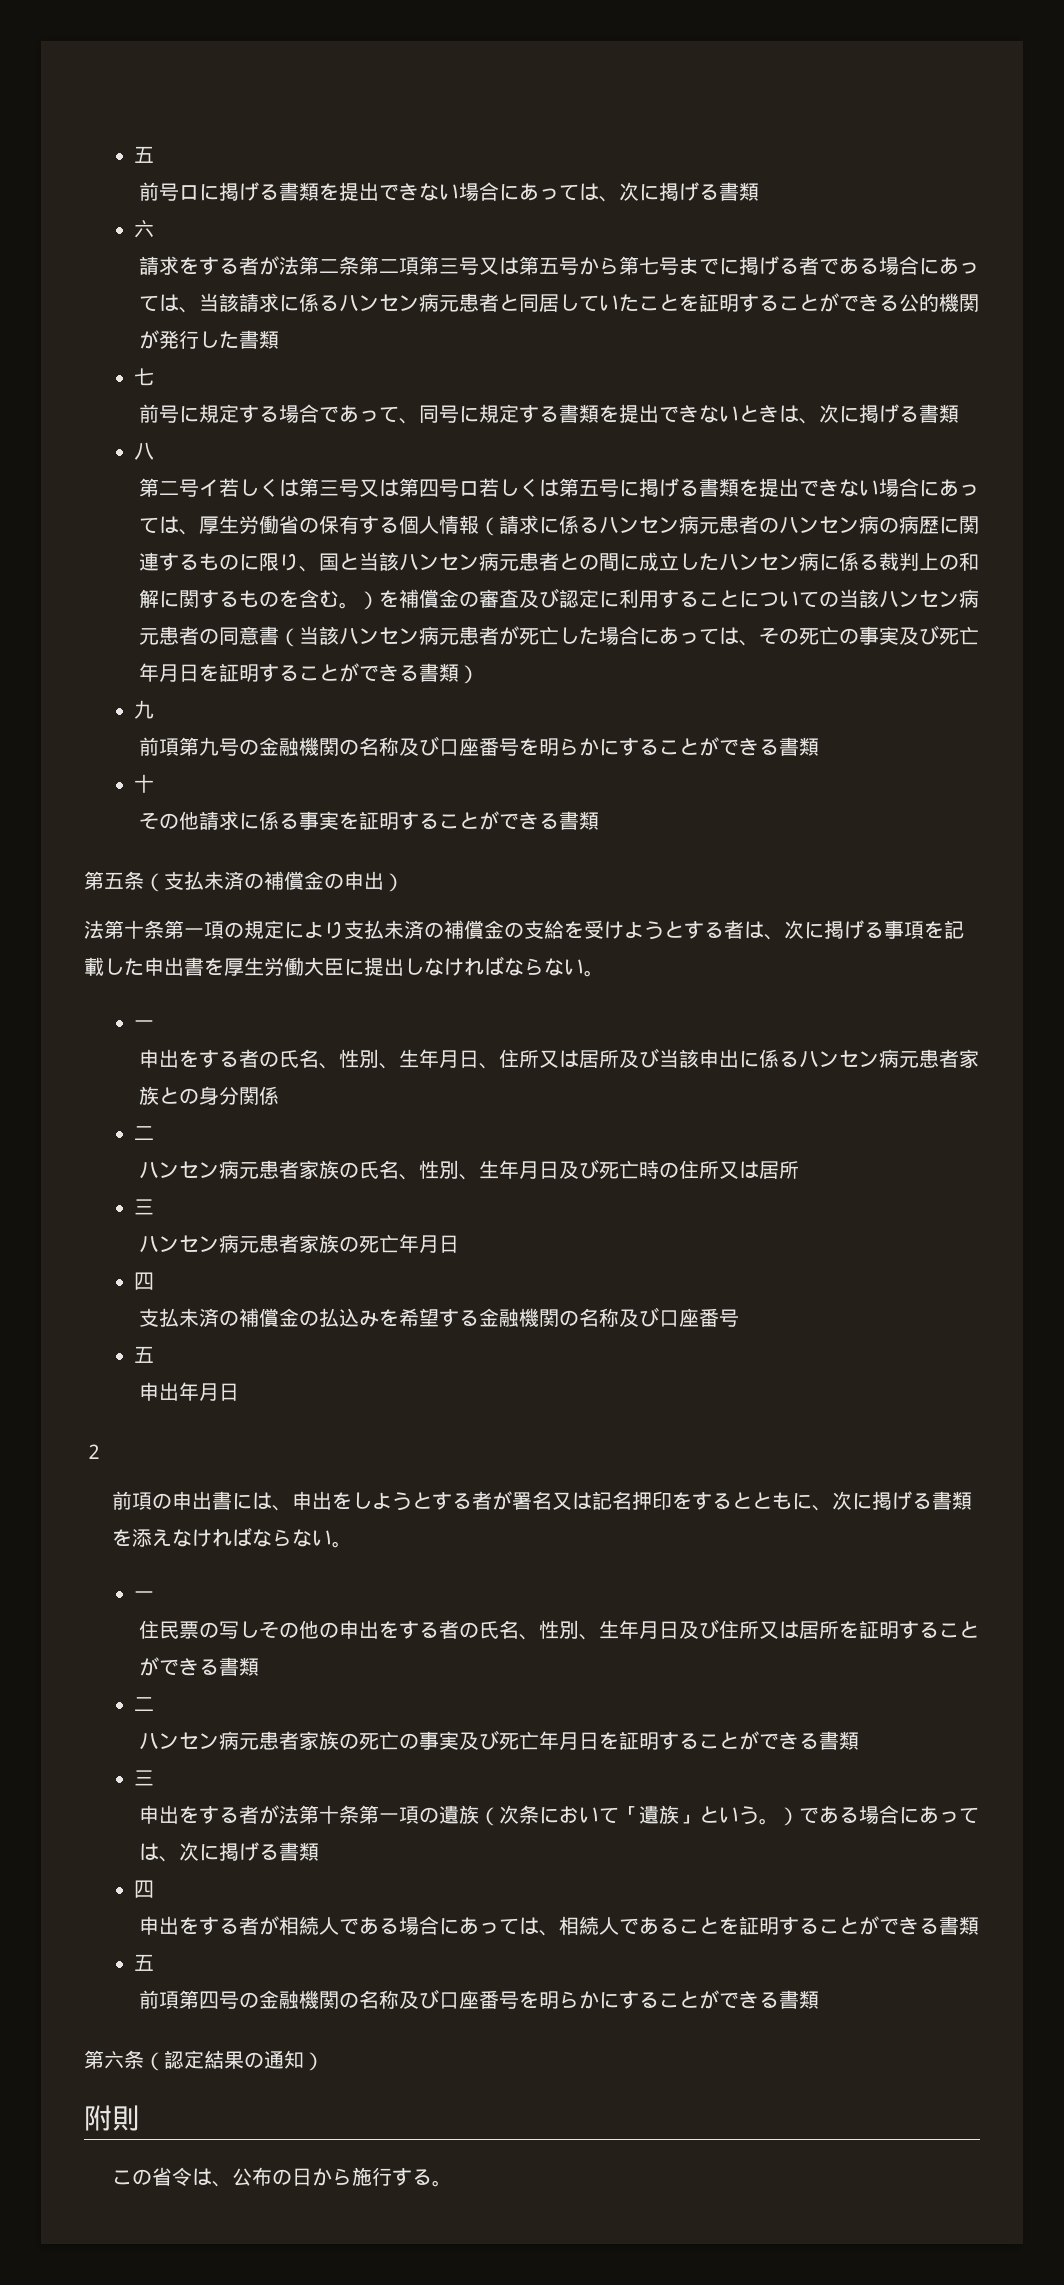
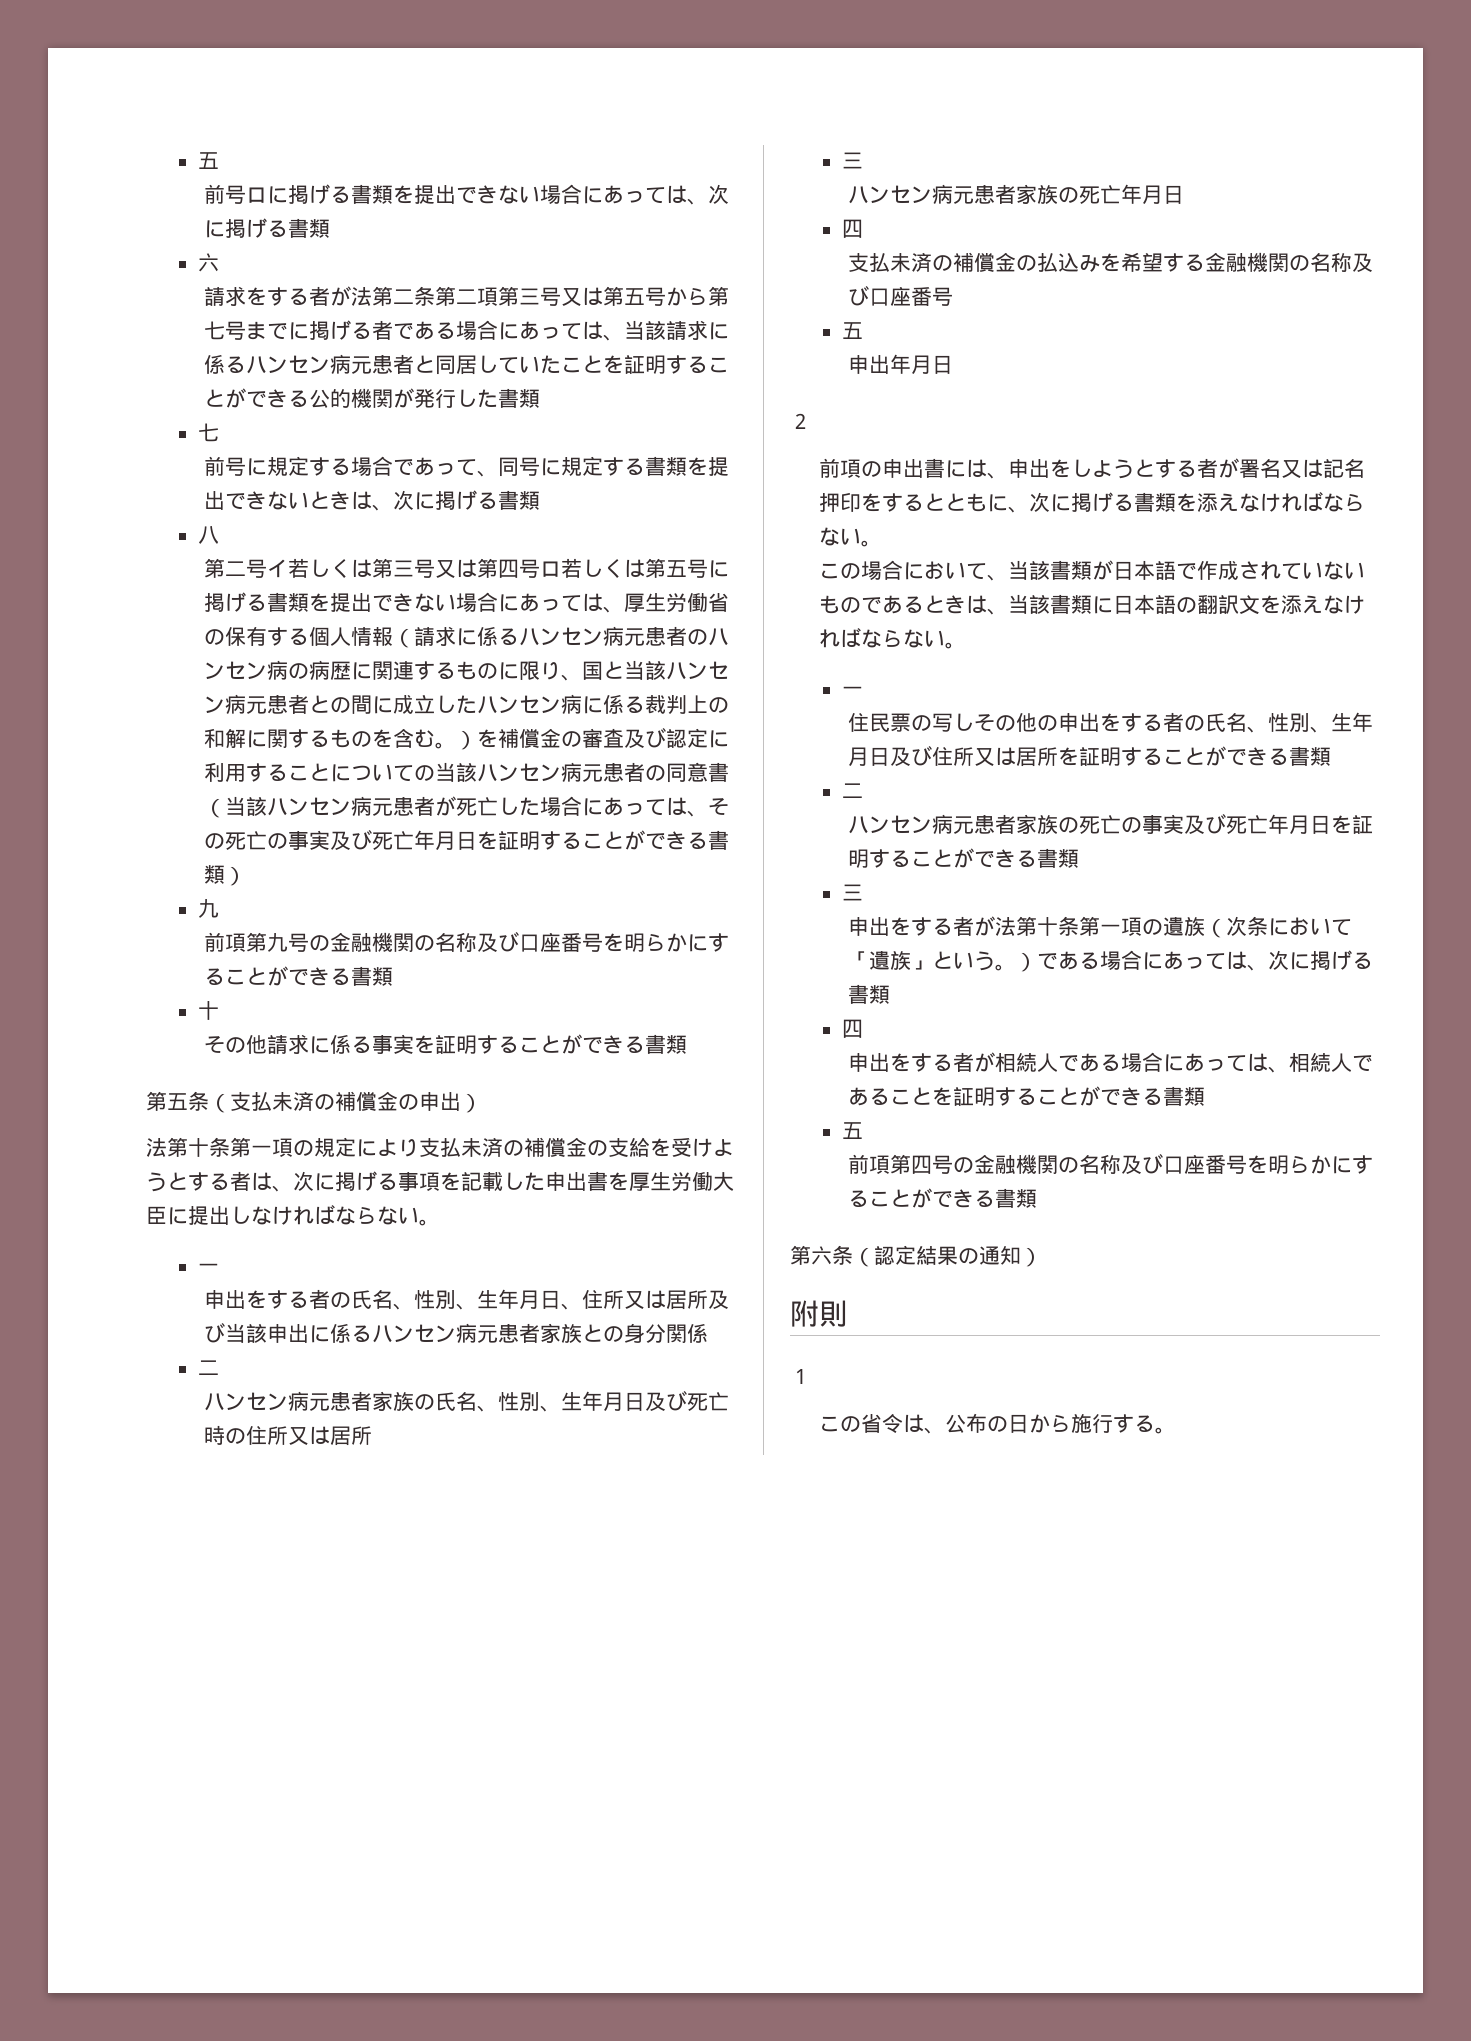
(352, 1544) none -> [819,560,1366,581] [819,594,1366,615] [819,628,967,649] // この場合において、当該書類が日本語で作成されていないものであるときは、当該書類に日本語の翻訳文を添えなければならない。
(140, 2118) none -> [790,1368,811,1384] // １

